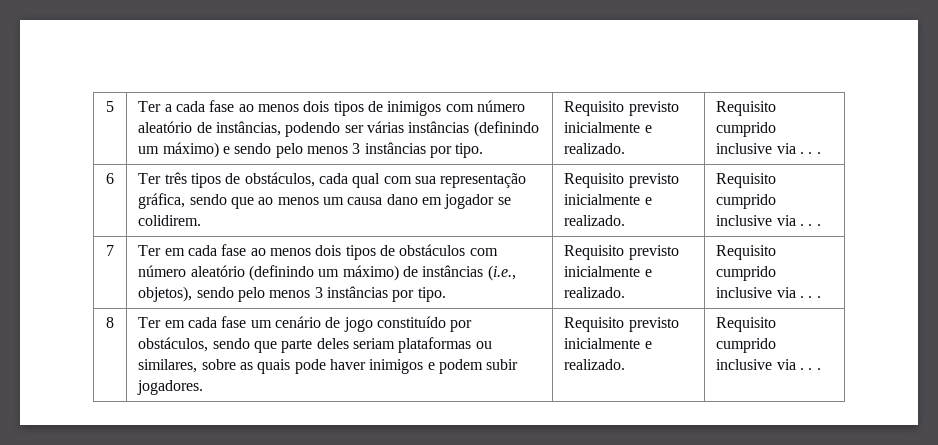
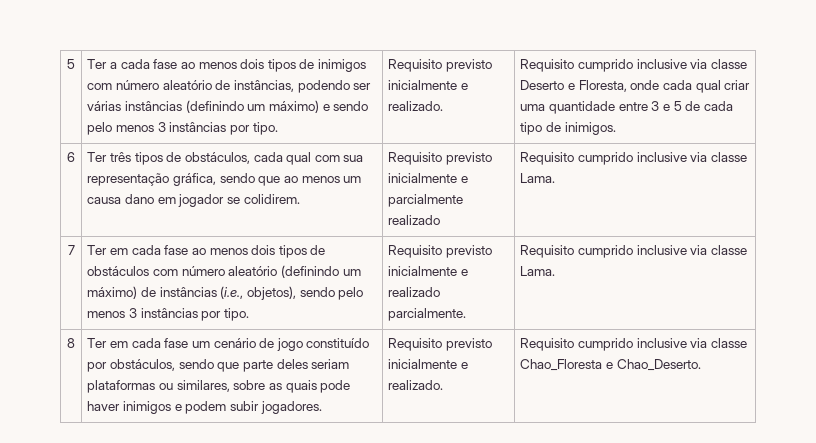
[799,152,821,154] . . . -> [710,59,747,69] [520,80,751,93] [520,101,733,114] [520,122,616,135] classe Deserto e Floresta, onde cada qual criar uma quantidade entre 3 e 5 de cada tipo de inimigos.
[564,215,626,226] [716,173,777,188] [716,194,777,209] [716,215,821,226] realizado. | Requisito cumprido inclusive via . . . -> [388,194,464,207] [388,215,441,225] [520,152,747,165] [520,173,556,183] parcialmente realizado | Requisito cumprido inclusive via classe Lama.
[564,287,626,298] [716,245,777,260] [716,266,777,281] [716,287,821,298] realizado. | Requisito cumprido inclusive via . . . -> [388,287,441,297] [388,308,467,321] [520,245,747,258] [520,266,556,276] realizado parcialmente. | Requisito cumprido inclusive via classe Lama.
[799,368,821,370] . . . -> [710,338,747,348] [520,359,701,371] classe Chao_Floresta e Chao_Deserto.

